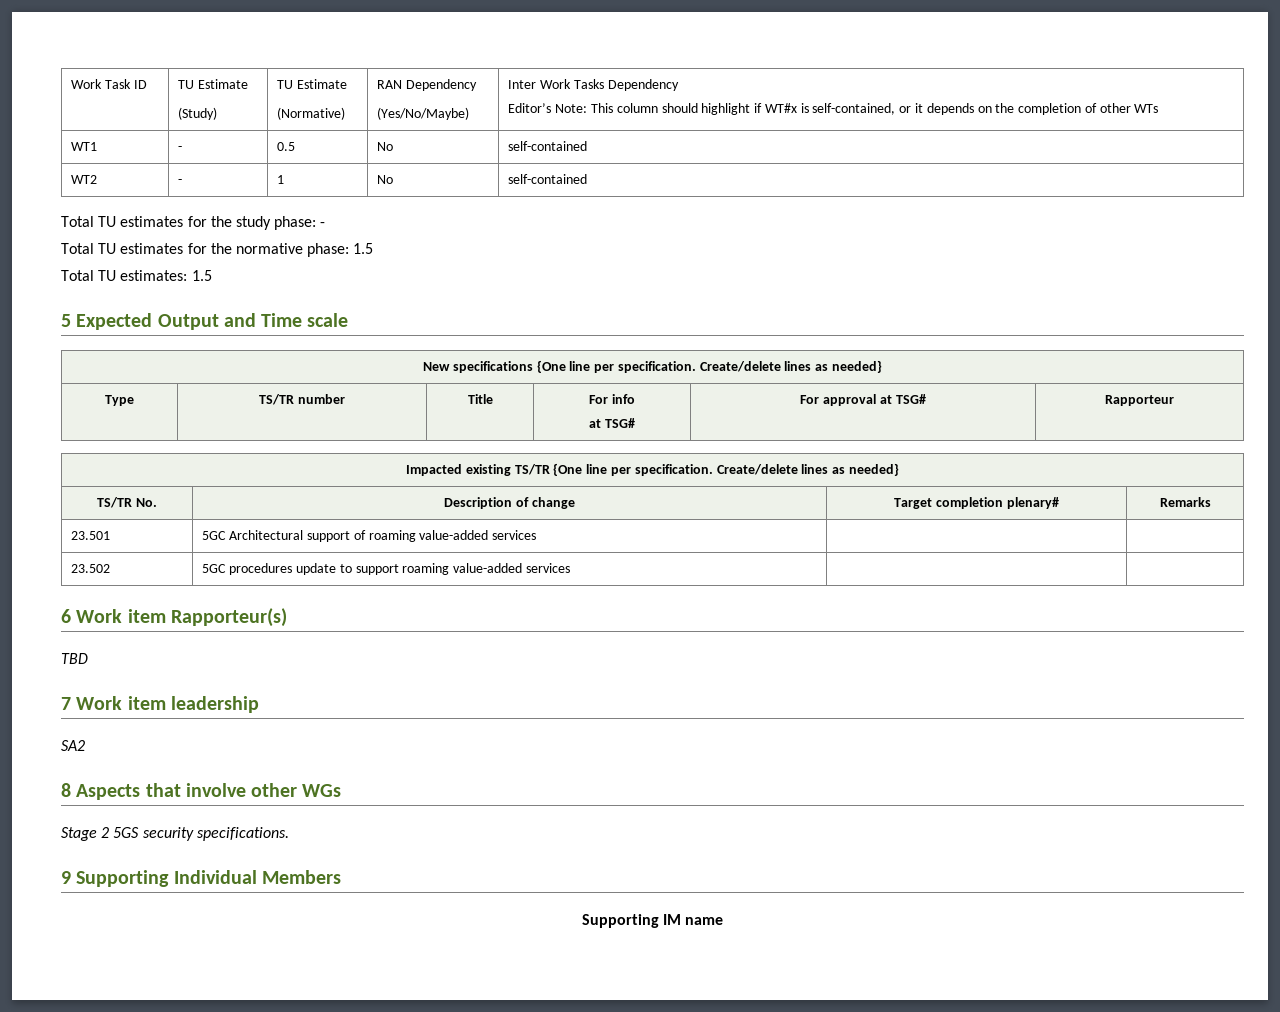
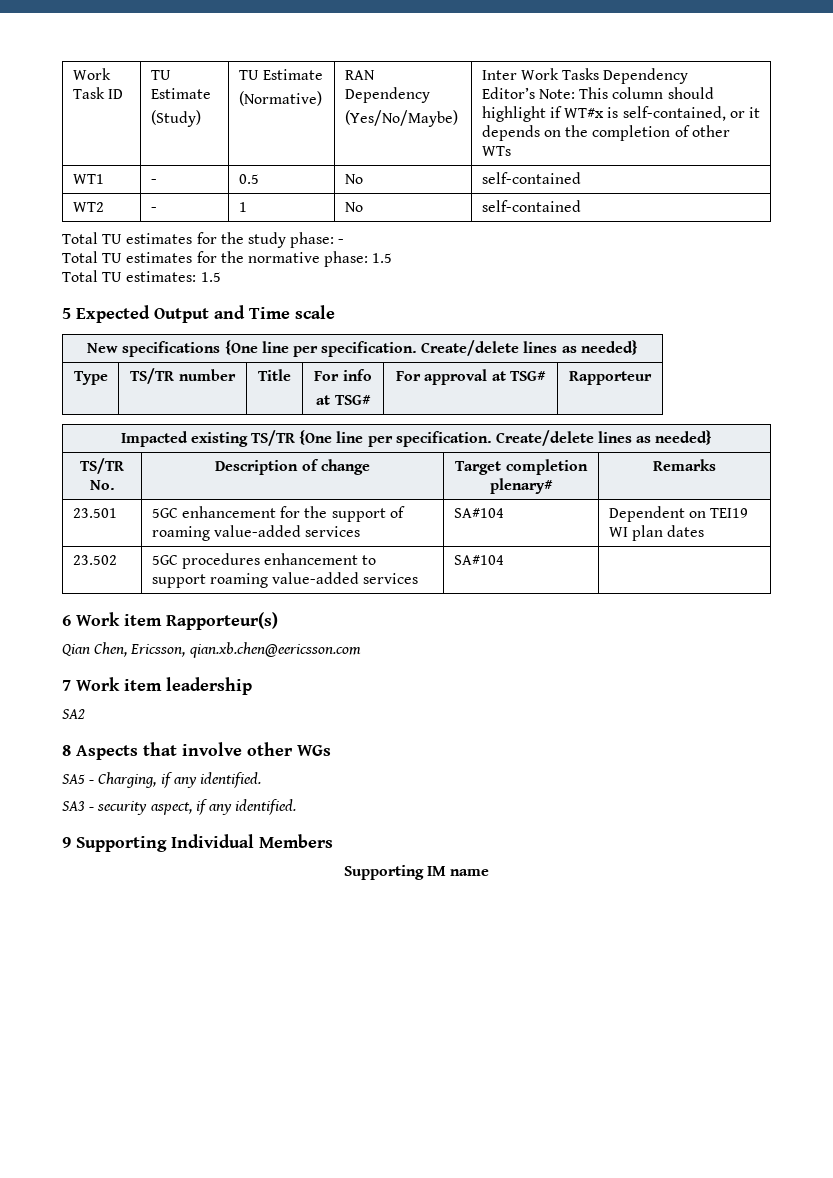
[229,530,304,540] Architectural -> [181,506,328,518] enhancement for the
(537, 535) | -> [453,508,504,518] [608,506,749,522] [608,525,705,541] SA#104 | Dependent on TEI19 WI plan dates
[295,563,336,575] update -> [264,553,359,565] enhancement
(570, 568) none -> [453,555,504,565] SA#104
[61,653,88,664] TBD -> [62,642,361,658] Qian Chen, Ericsson, qian.xb.chen@eericsson.com
[61,827,289,841] Stage 2 5GS security specifications. -> [62,772,261,788] [62,799,297,815] SA5 - Charging, if any identified. // SA3 - security aspect, if any identified.

